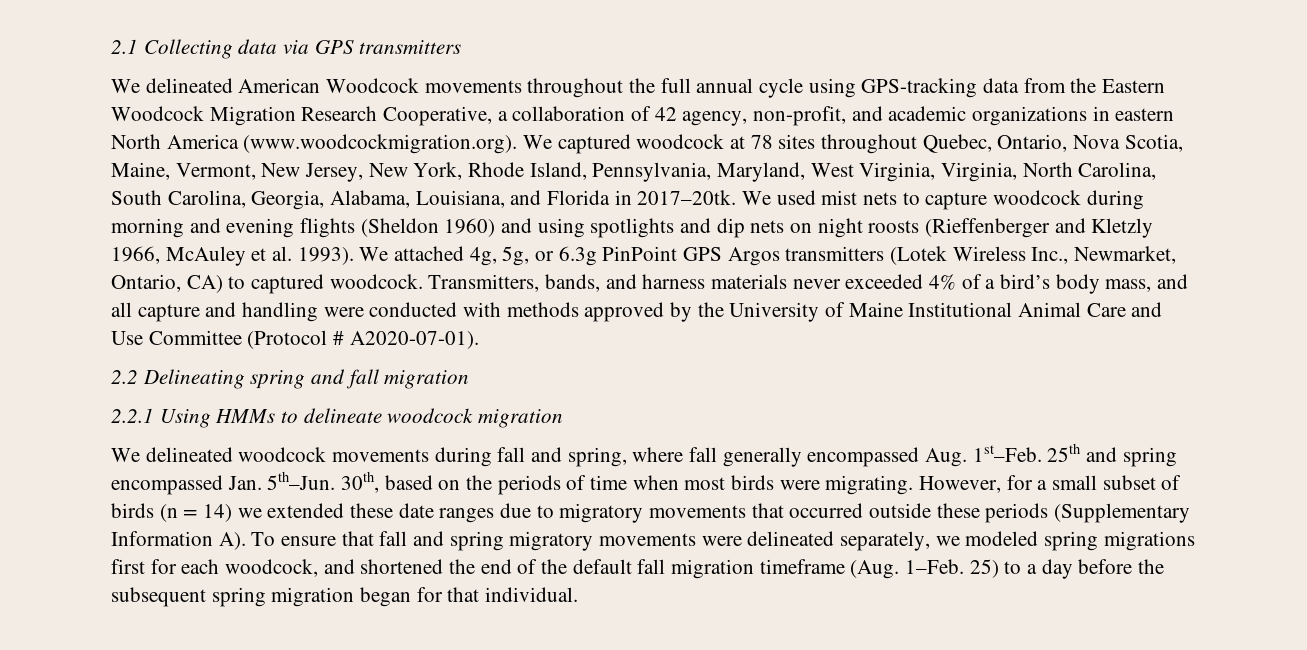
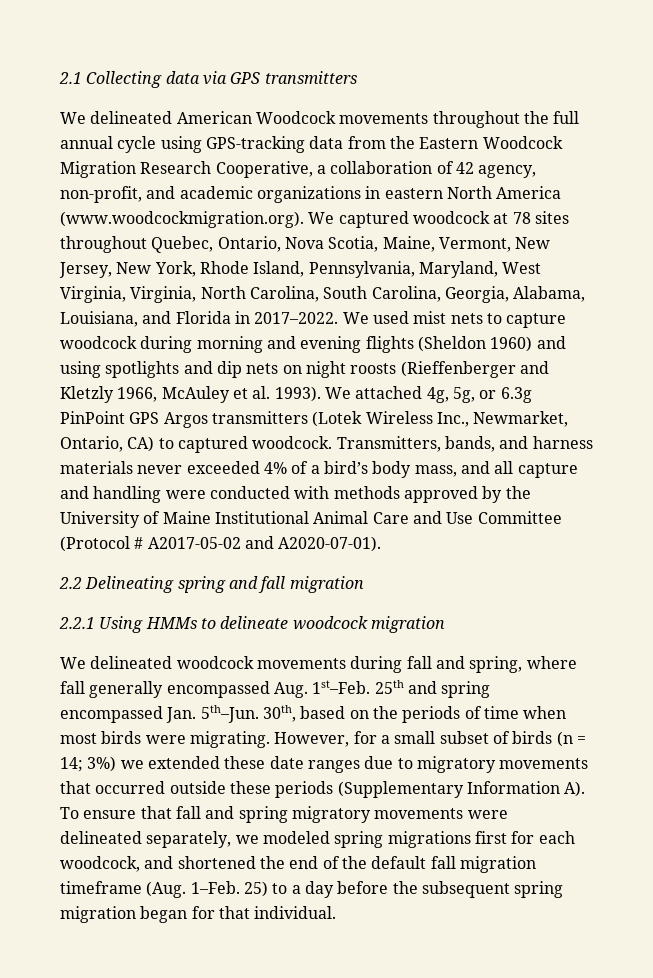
[637,190,737,205] 2017–20tk. -> [254,312,339,324] 2017–2022.
(345, 338) none -> [147,536,274,549] A2017-05-02 and
[203,504,233,522] 14) -> [60,756,117,772] 14; 3%)

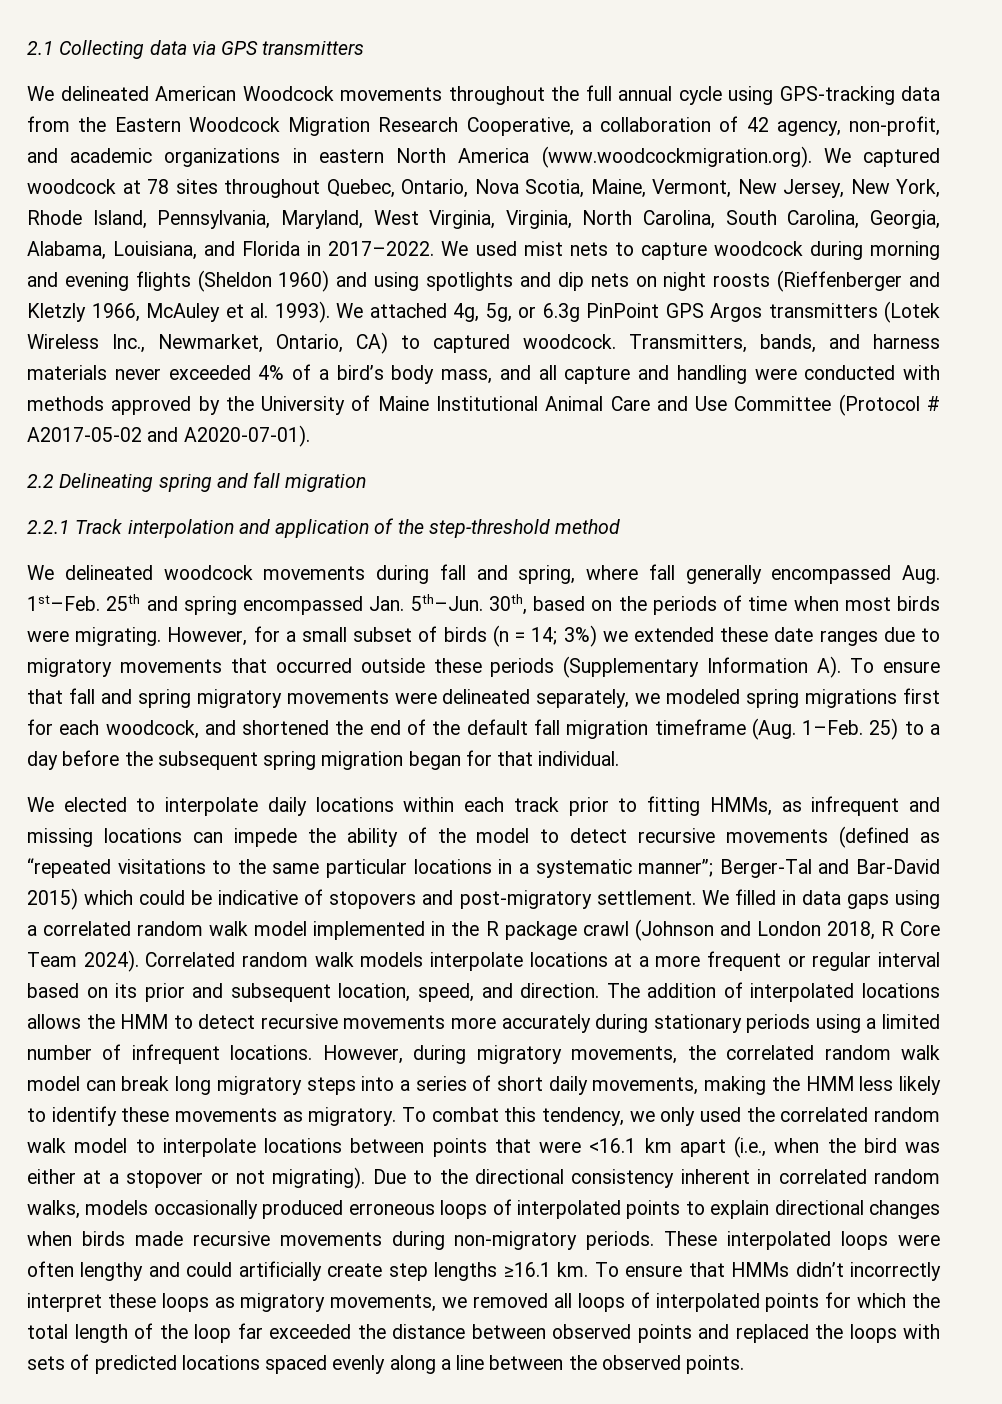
[99,616,445,633] Using HMMs to delineate woodcock migration -> [75,518,621,538] Track interpolation and application of the step-threshold method
(337, 912) none -> [27,796,941,816] [27,826,941,848] [27,858,940,878] [27,888,941,910] [27,919,940,941] [27,950,940,972] [27,982,940,1002] [27,1014,940,1033] [27,1044,941,1064] [27,1075,942,1095] [27,1106,940,1126] [27,1136,940,1158] [27,1167,940,1189] [27,1199,940,1219] [27,1231,940,1250] [27,1261,942,1281] [27,1292,941,1312] [27,1323,940,1343] [27,1354,745,1374] // We elected to interpolate daily locations within each track prior to fitting HMMs, as infrequent and missing locations can impede the ability of the model to detect recursive movements (defined as “repeated visitations to the same particular locations in a systematic manner”; Berger-Tal and Bar-David 2015) which could be indicative of stopovers and post-migratory settlement. We filled in data gaps using a correlated random walk model implemented in the R package crawl (Johnson and London 2018, R Core Team 2024). Correlated random walk models interpolate locations at a more frequent or regular interval based on its prior and subsequent location, speed, and direction. The addition of interpolated locations allows the HMM to detect recursive movements more accurately during stationary periods using a limited number of infrequent locations. However, during migratory movements, the correlated random walk model can break long migratory steps into a series of short daily movements, making the HMM less likely to identify these movements as migratory. To combat this tendency, we only used the correlated random walk model to interpolate locations between points that were <16.1 km apart (i.e., when the bird was either at a stopover or not migrating). Due to the directional consistency inherent in correlated random walks, models occasionally produced erroneous loops of interpolated points to explain directional changes when birds made recursive movements during non-migratory periods. These interpolated loops were often lengthy and could artificially create step lengths ≥16.1 km. To ensure that HMMs didn’t incorrectly interpret these loops as migratory movements, we removed all loops of interpolated points for which the total length of the loop far exceeded the distance between observed points and replaced the loops with sets of predicted locations spaced evenly along a line between the observed points.

